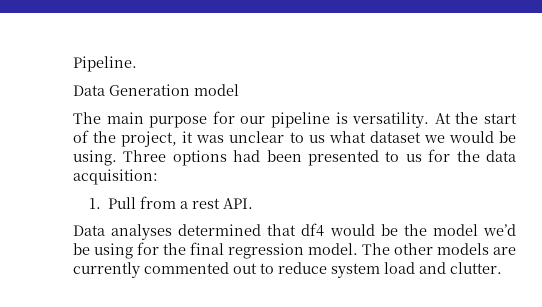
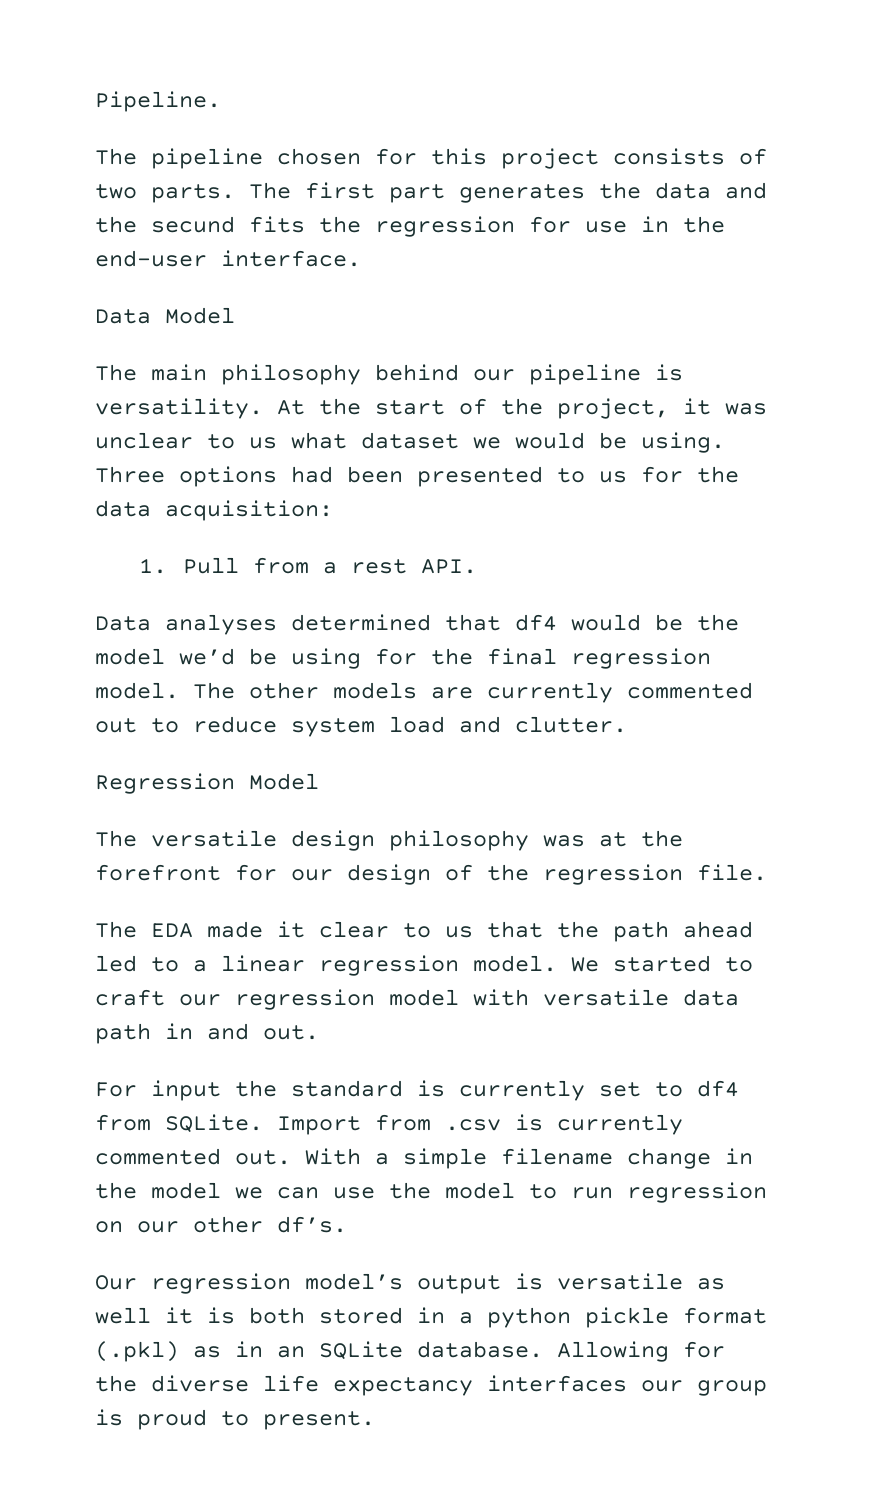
[73,84,239,96] // Data Generation model -> [95,148,767,169] [95,182,767,203] [95,216,725,237] [95,250,361,267] [95,307,235,324] // The pipeline chosen for this project consists of two parts. The first part generates the data and the secund fits the regression for use in the end-user interface. // Data Model
[149,111,235,128] purpose for -> [221,364,459,385] philosophy behind
(502, 268) none -> [95,773,319,794] [95,830,683,851] [95,864,767,885] [95,921,753,942] [95,955,753,976] [95,989,739,1010] [95,1023,319,1044] [95,1080,739,1101] [95,1114,683,1135] [95,1148,753,1169] [95,1182,767,1203] [95,1216,347,1233] [95,1273,725,1294] [95,1307,767,1328] [95,1341,725,1362] [95,1375,767,1396] [95,1409,375,1430] // Regression Model // The versatile design philosophy was at the forefront for our design of the regression file. // The EDA made it clear to us that the path ahead led to a linear regression model. We started to craft our regression model with versatile data path in and out. // For input the standard is currently set to df4 from SQLite. Import from .csv is currently commented out. With a simple filename change in the model we can use the model to run regression on our other df’s. // Our regression model’s output is versatile as well it is both stored in a python pickle format (.pkl) as in an SQLite database. Allowing for the diverse life expectancy interfaces our group is proud to present.

